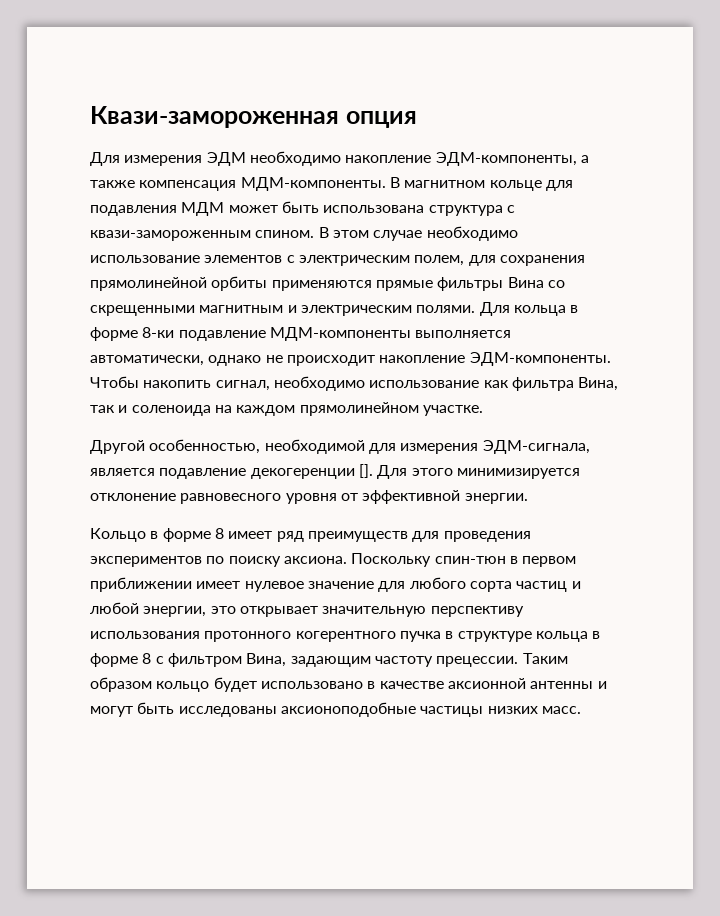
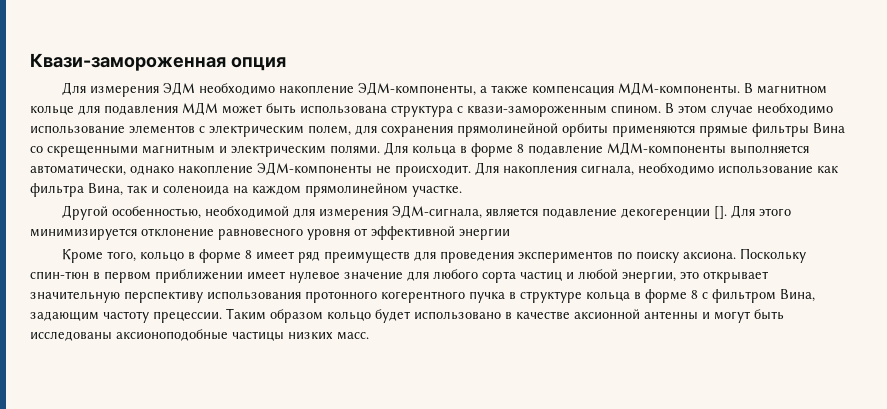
[142,327,175,338] 8-ки -> [517,144,524,153] 8
[265,352,611,366] [90,376,270,391] не происходит накопление ЭДМ-компоненты. Чтобы накопить сигнал, -> [178,162,634,177] накопление ЭДМ-компоненты не происходит. Для накопления сигнала,
[464,493,528,504] [90,528,146,542] энергии. // Кольцо -> [459,228,510,240] [62,249,185,263] энергии // Кроме того, кольцо

